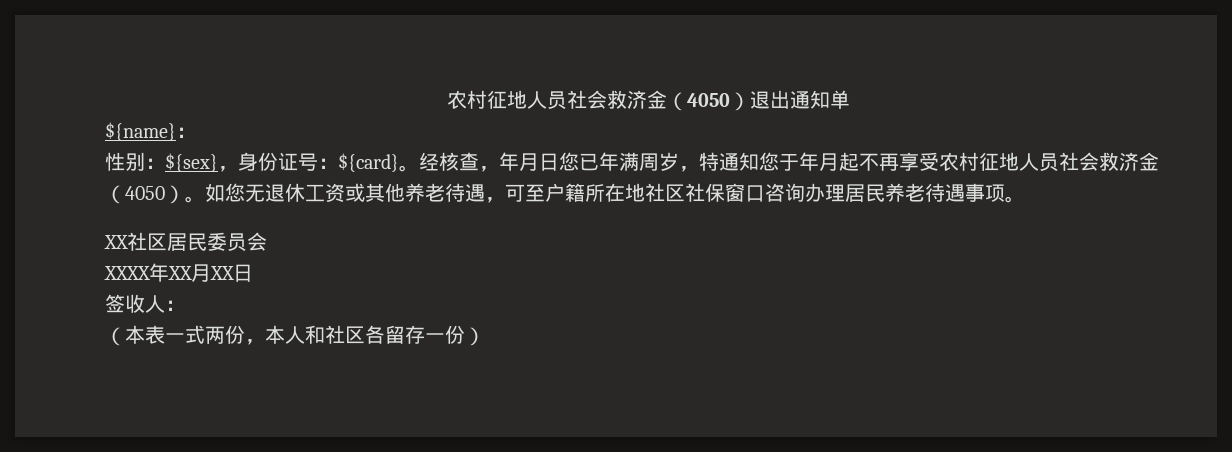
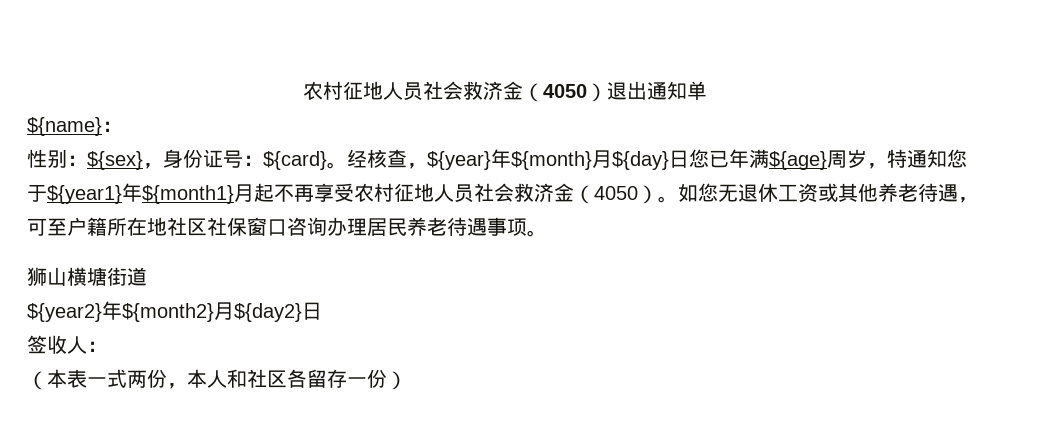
[499,152,539,171] 年月 -> [427,149,669,170] ${year}年${month}月${day}
(639, 161) none -> [769,151,827,170] ${age}
[799,152,819,171] 年 -> [47,183,234,204] ${year1}年${month1}
[104,232,267,252] [104,263,234,282] XX社区居民委员会 // XXXX年XX月XX -> [27,267,147,286] [27,301,302,322] 狮山横塘街道 // ${year2}年${month2}月${day2}

